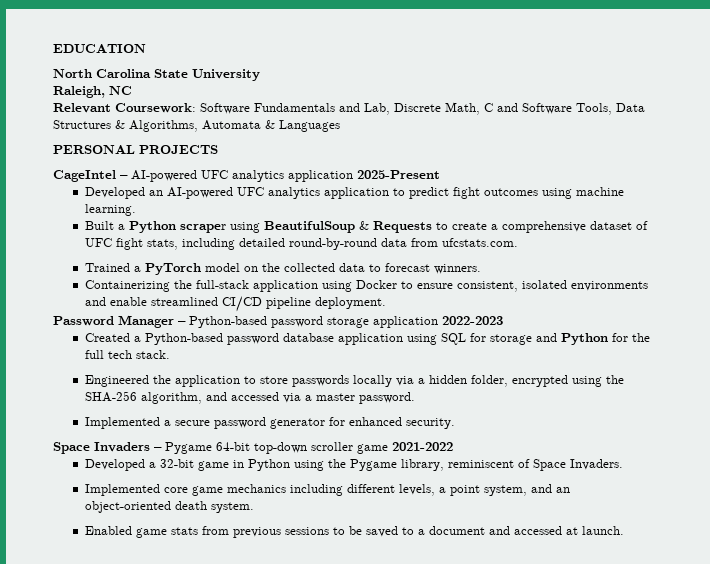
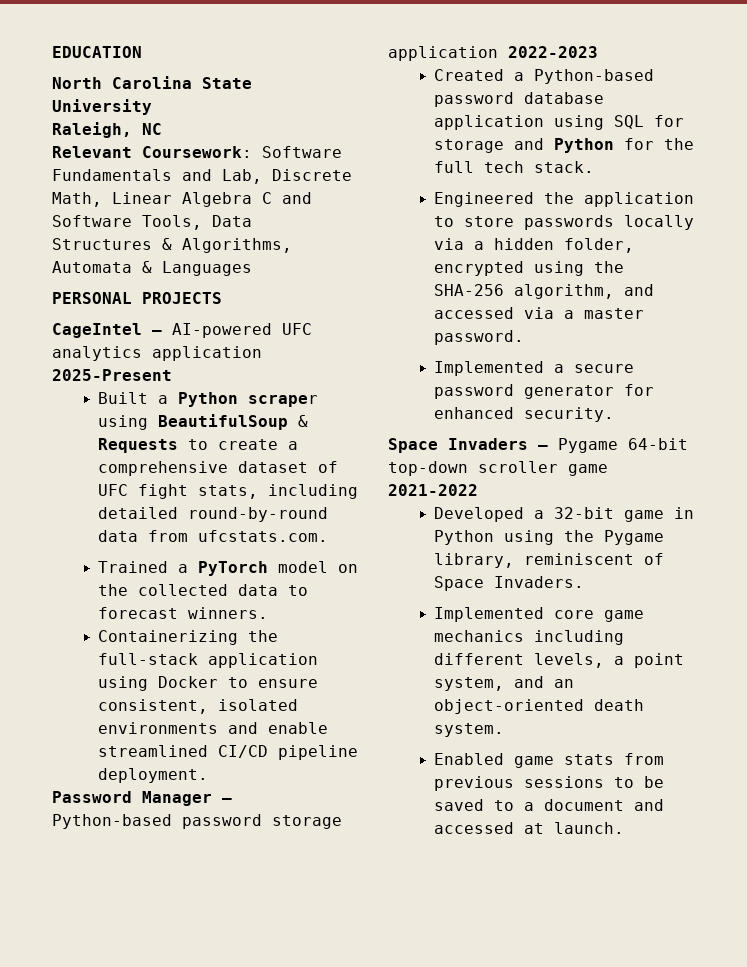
(480, 108) none -> [112,192,252,207] Linear Algebra
[85,187,625,199] [85,204,137,216] // Developed an AI-powered UFC analytics application to predict fight outcomes using machine learning. -> (172, 375) none

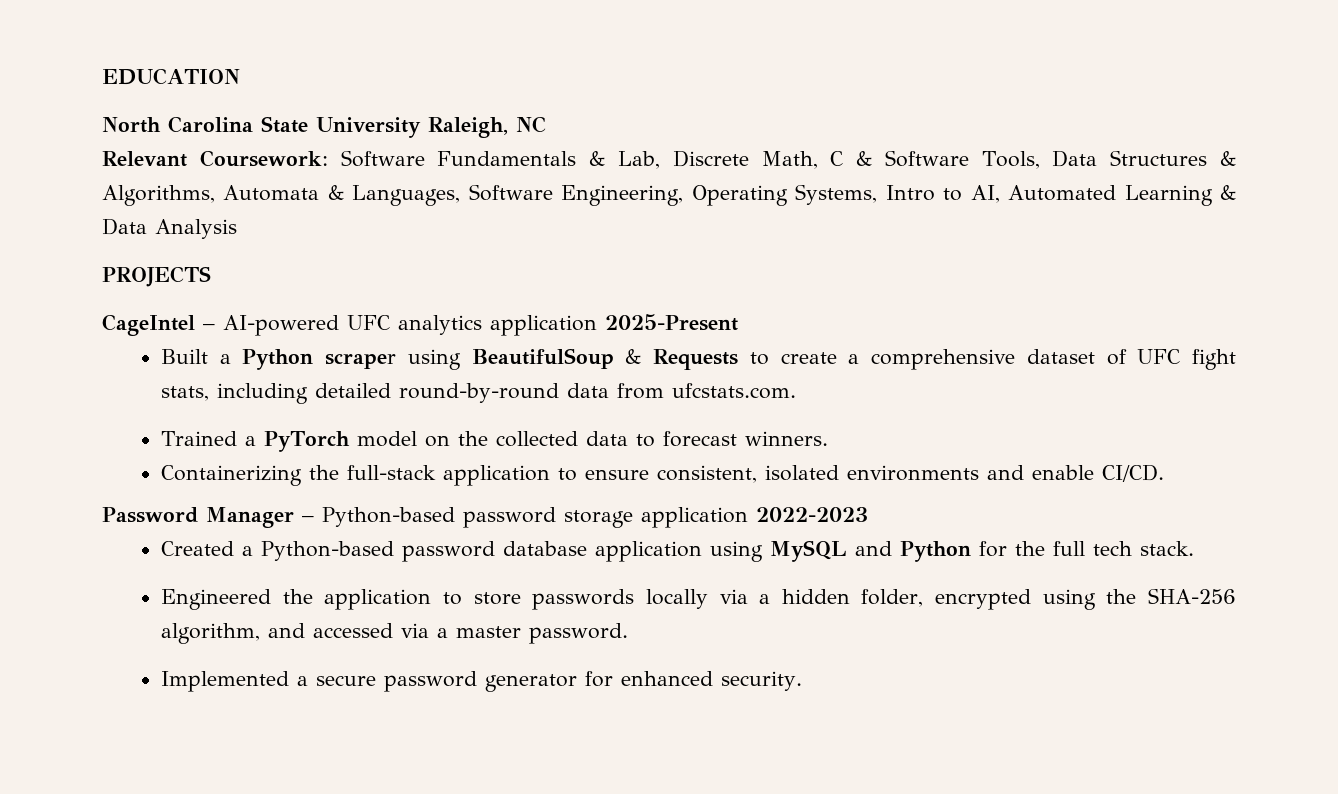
(152, 107) // -> (421, 127) none
[182,169,212,181] and -> [589,151,606,166] &
[112,192,312,207] Linear Algebra C and -> [830,151,873,166] C &
[162,261,252,276] [52,292,132,304] Languages // PERSONAL -> [352,184,1236,206] [102,218,237,239] Languages, Software Engineering, Operating Systems, Intro to AI, Automated Learning & Data Analysis //
[98,676,219,691] using Docker -> (551, 475) none
[98,745,359,760] [98,768,209,783] streamlined CI/CD pipeline deployment. -> [1102,464,1165,482] CI/CD.
[614,115,685,129] [434,139,505,153] SQL for storage -> [770,540,848,562] MySQL
[388,438,688,453] [388,461,608,476] [388,484,478,496] [434,507,695,522] [434,530,665,545] [434,553,665,568] [434,576,585,591] [434,607,645,622] [434,630,625,645] [434,653,685,668] [434,676,575,691] [434,699,645,714] [434,723,505,737] [434,753,665,768] [434,776,665,791] [434,799,665,811] [434,822,625,834] // Space Invaders – Pygame 64-bit top-down scroller game 2021-2022 // Developed a 32-bit game in Python using the Pygame library, reminiscent of Space Invaders. // Implemented core game mechanics including different levels, a point system, and an object-oriented death system. // Enabled game stats from previous sessions to be saved to a document and accessed at launch. -> (803, 681) none

